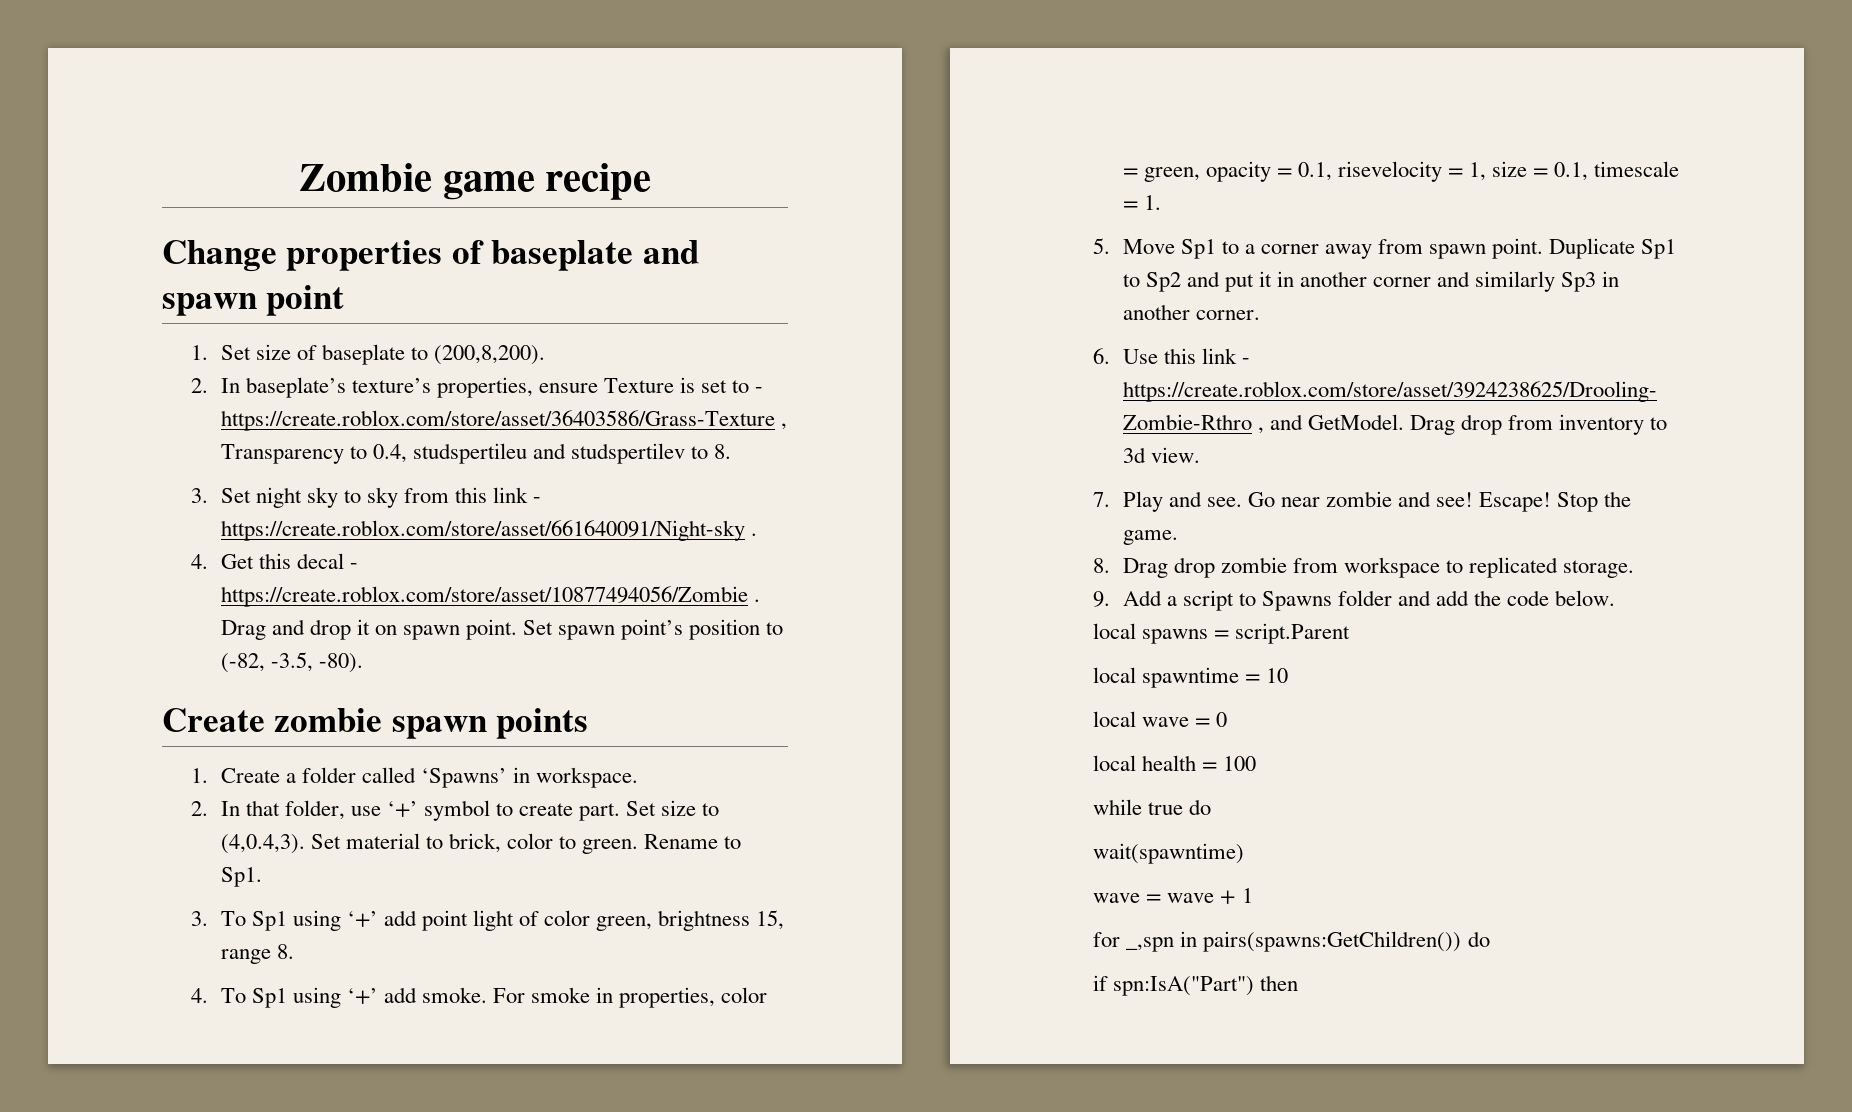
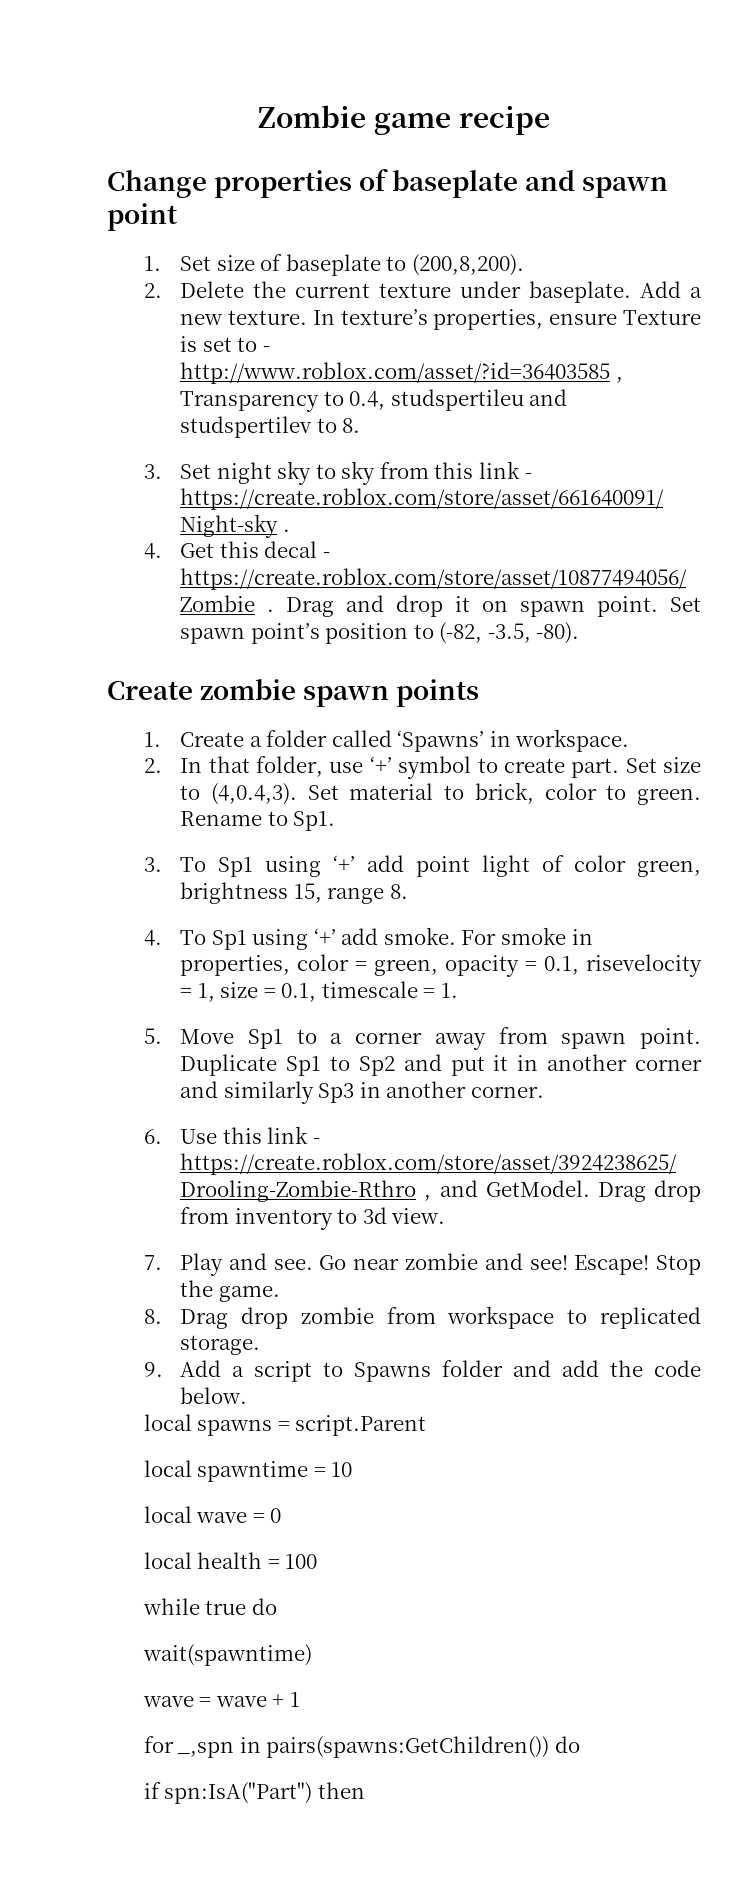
[220,377,346,398] In baseplate’s -> [180,281,703,303] [180,310,335,325] Delete the current texture under baseplate. Add a new texture. In
[220,410,775,431] https://create.roblox.com/store/asset/36403586/Grass-Texture -> [180,362,611,384] http://www.roblox.com/asset/?id=36403585

